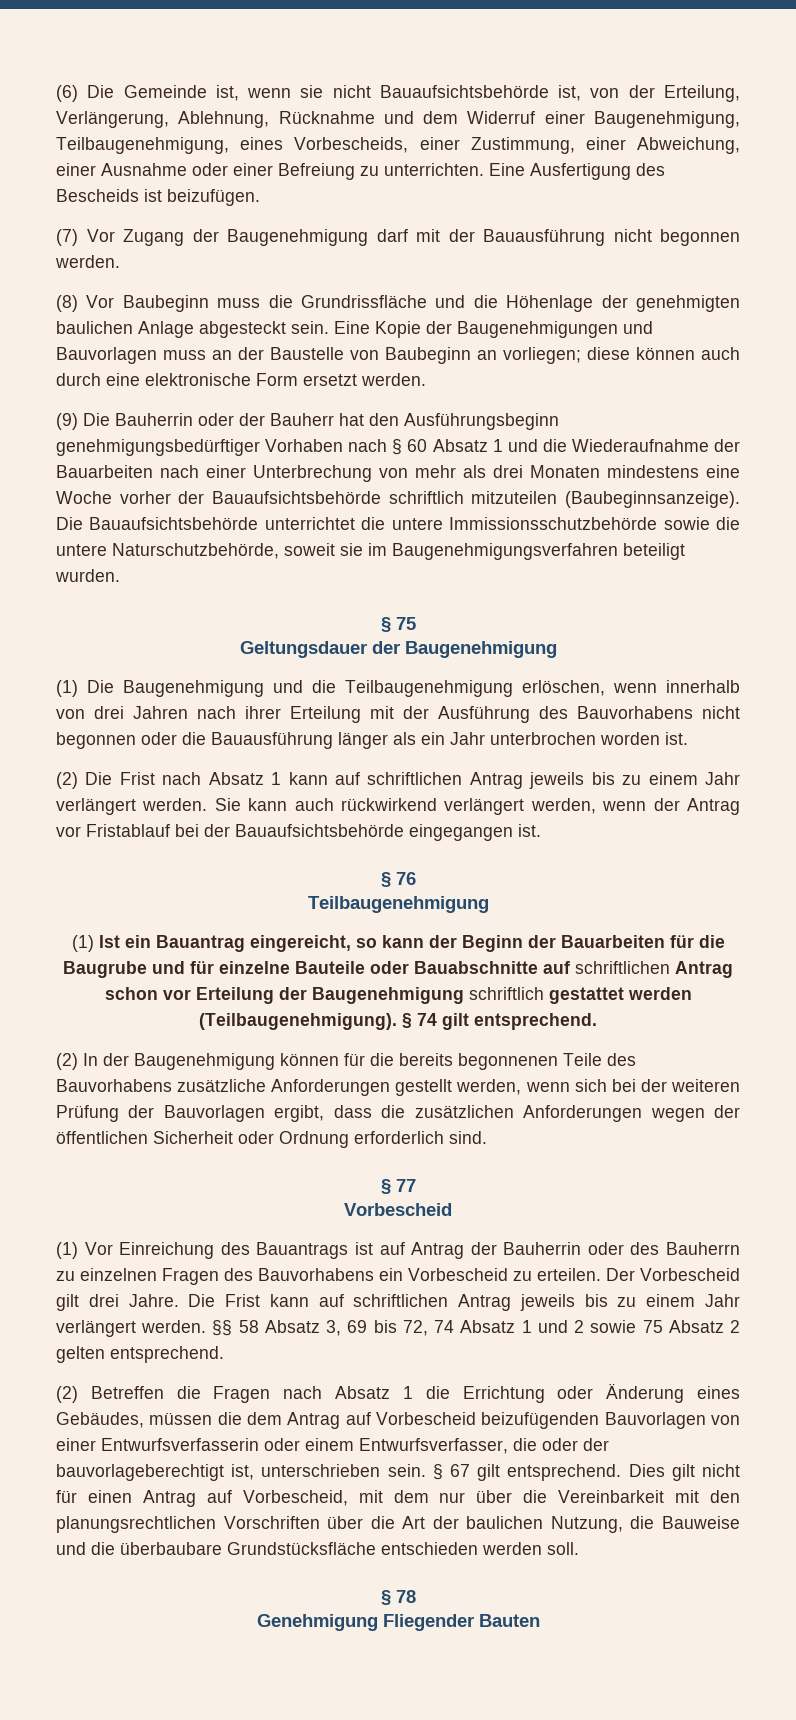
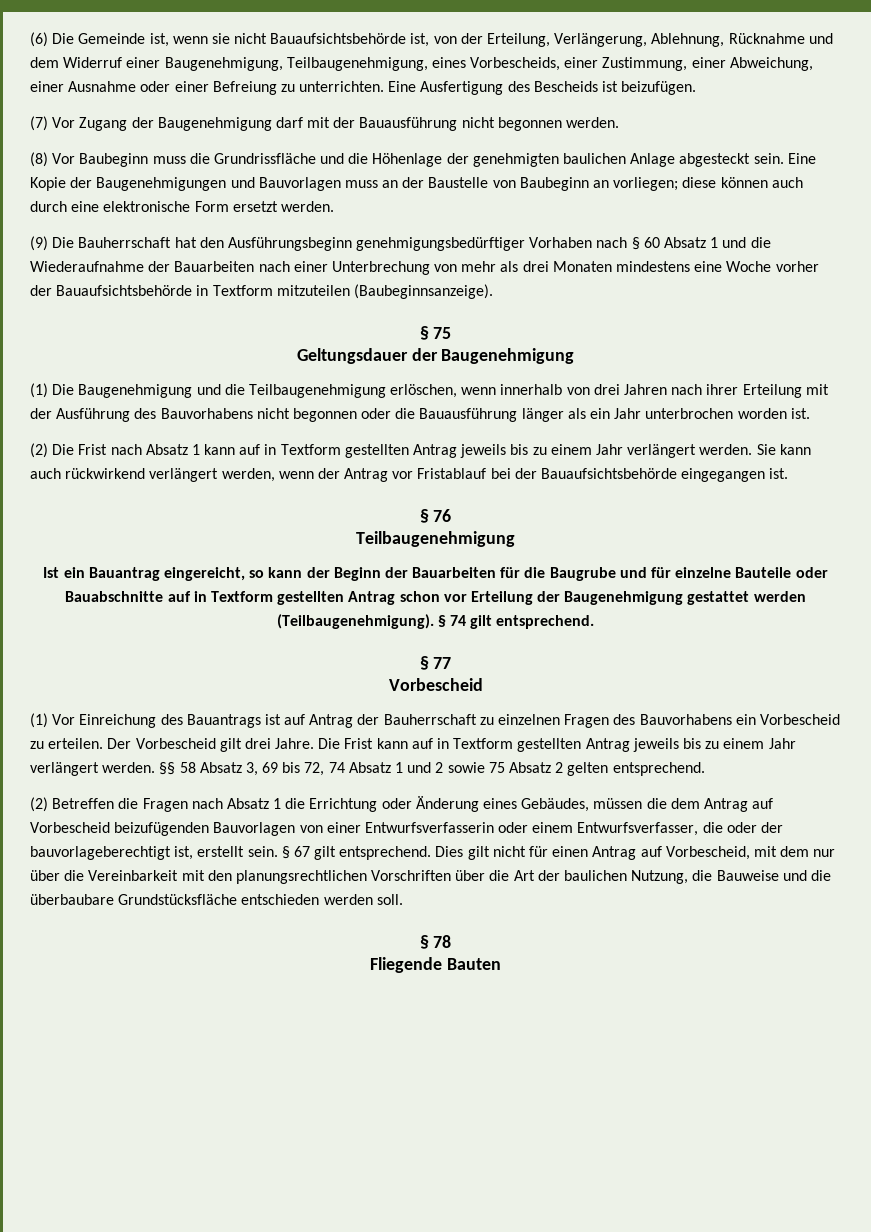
[115,413,334,426] Bauherrin oder der Bauherr -> [78,237,172,248] Bauherrschaft
[388,491,464,504] schriftlich -> [196,285,273,296] in Textform
[56,517,741,530] [56,543,685,560] [55,569,120,582] Die Bauaufsichtsbehörde unterrichtet die untere Immissionsschutzbehörde sowie die untere Naturschutzbehörde, soweit sie im Baugenehmigungsverfahren beteiligt wurden. -> (493, 291) none
[367,772,463,785] schriftlichen -> [264,444,409,458] in Textform gestellten
[71,935,94,952] (1) -> (515, 539) none
[575,961,670,974] schriftlichen -> [193,591,345,605] in Textform gestellten
[468,987,544,1000] schriftlich -> (684, 598) none
[56,1053,636,1070] [56,1079,740,1096] [56,1105,741,1122] [56,1131,487,1148] // (2) In der Baugenehmigung können für die bereits begonnenen Teile des Bauvorhabens zusätzliche Anforderungen gestellt werden, wenn sich bei der weiteren Prüfung der Bauvorlagen ergibt, dass die zusätzlichen Anforderungen wegen der öffentlichen Sicherheit oder Ordnung erforderlich sind. -> (595, 622) none
[503,1242,741,1255] Bauherrin oder des Bauherrn -> [383,714,477,725] Bauherrschaft
[353,1294,449,1307] schriftlichen -> [437,738,582,752] in Textform gestellten
[261,1464,381,1477] unterschrieben -> [197,846,245,857] erstellt
[256,1614,474,1631] Genehmigung Fliegender -> [370,957,443,973] Fliegende

